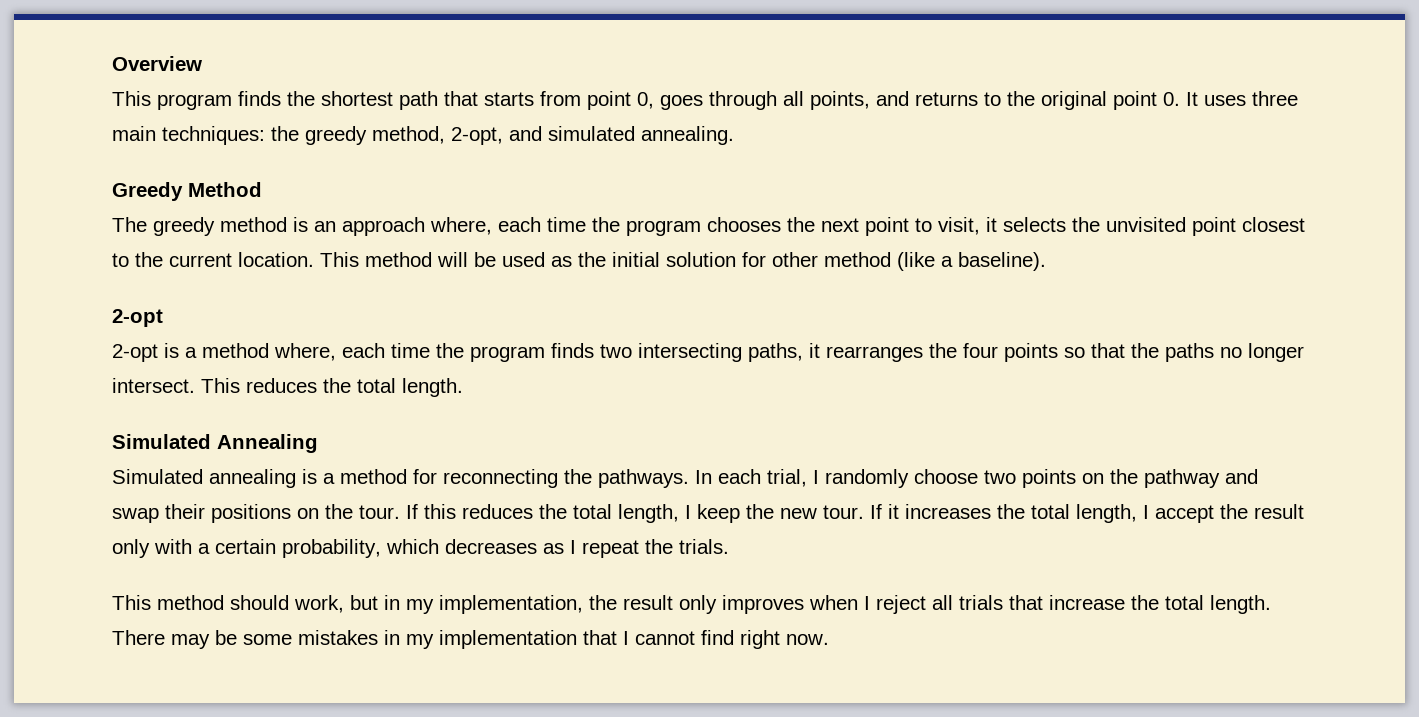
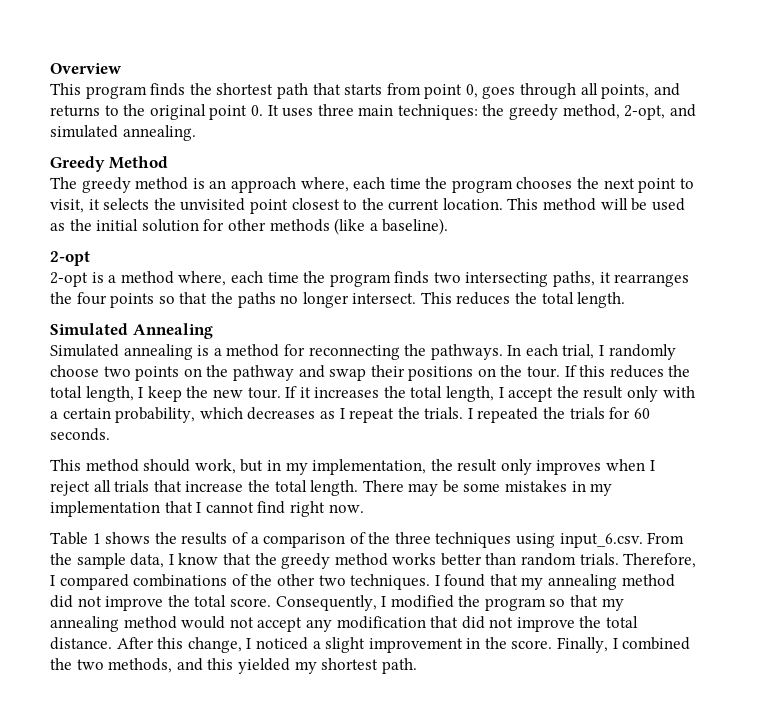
[824,252,891,267] method -> [269,219,330,232] methods
(729, 546) none -> [467,407,650,423] [50,428,110,441] I repeated the trials for 60 seconds.
(829, 639) none -> [50,532,685,548] [50,553,697,569] [50,574,675,590] [50,595,624,611] [50,616,639,632] [50,637,691,653] [50,658,417,674] // Table 1 shows the results of a comparison of the three techniques using input_6.csv. From the sample data, I know that the greedy method works better than random trials. Therefore, I compared combinations of the other two techniques. I found that my annealing method did not improve the total score. Consequently, I modified the program so that my annealing method would not accept any modification that did not improve the total distance. After this change, I noticed a slight improvement in the score. Finally, I combined the two methods, and this yielded my shortest path.

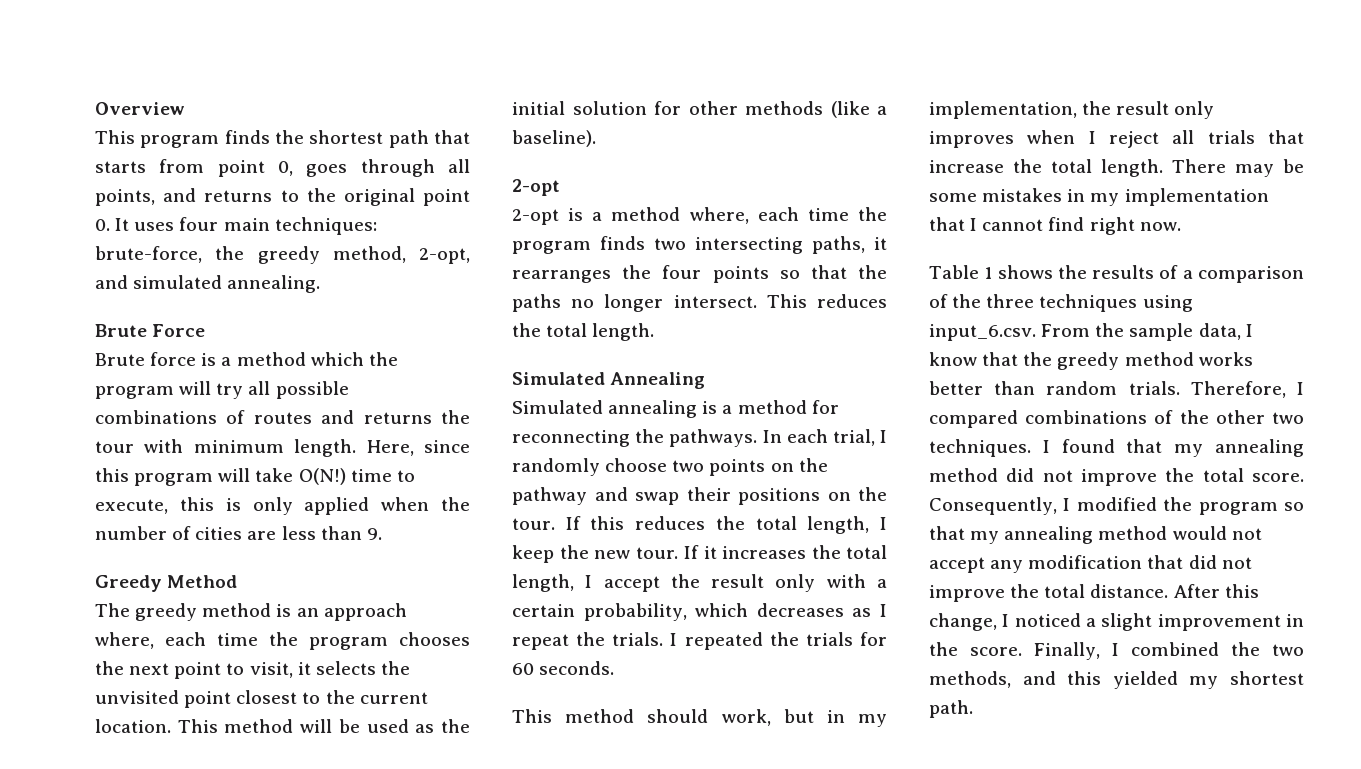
[317,104,354,116] three -> [179,217,219,231] four
(478, 112) none -> [95,246,202,263] brute-force,
(196, 133) none -> [95,324,206,337] [95,352,398,366] [95,381,349,399] [95,410,470,424] [95,439,470,457] [95,468,415,486] [95,497,470,515] [95,526,382,540] // Brute Force // Brute force is a method which the program will try all possible combinations of routes and returns the tour with minimum length. Here, since this program will take O(N!) time to execute, this is only applied when the number of cities are less than 9.

